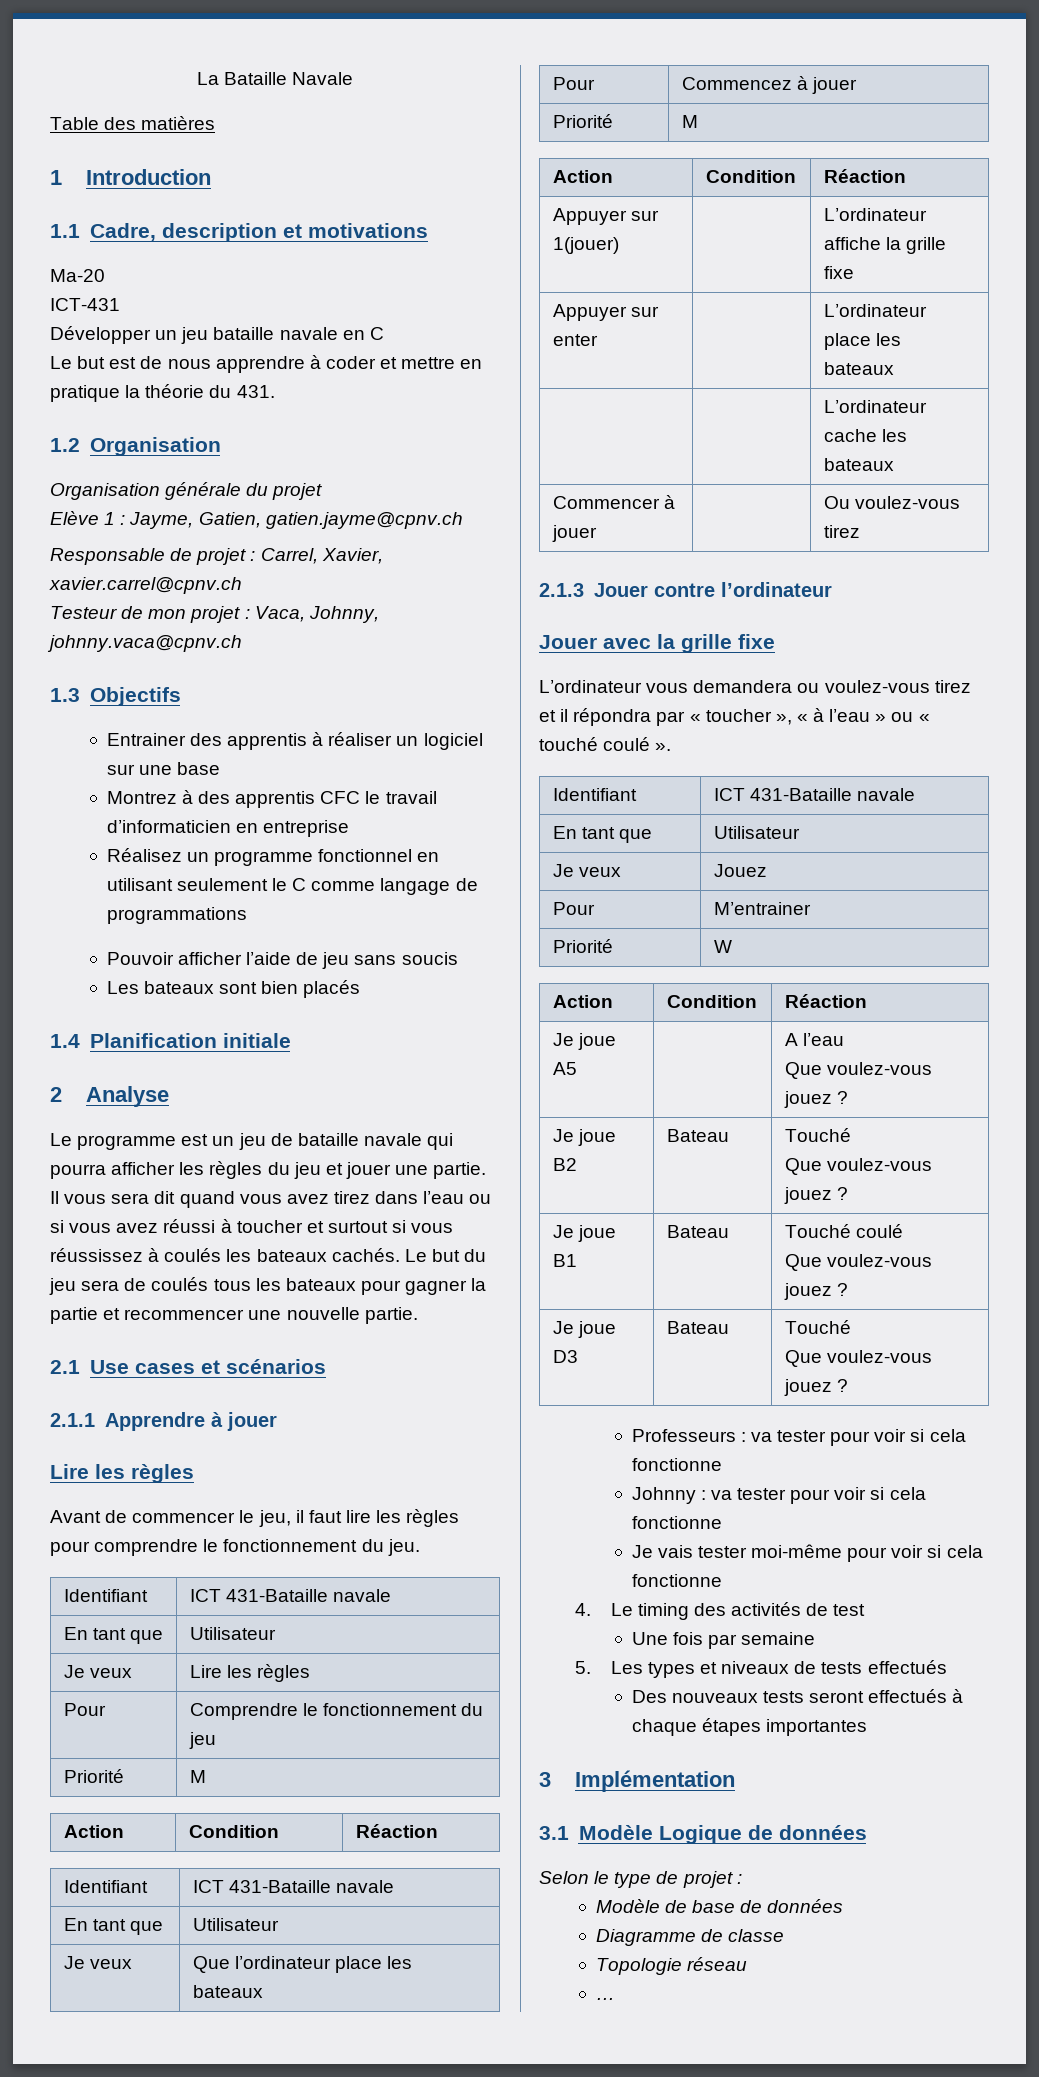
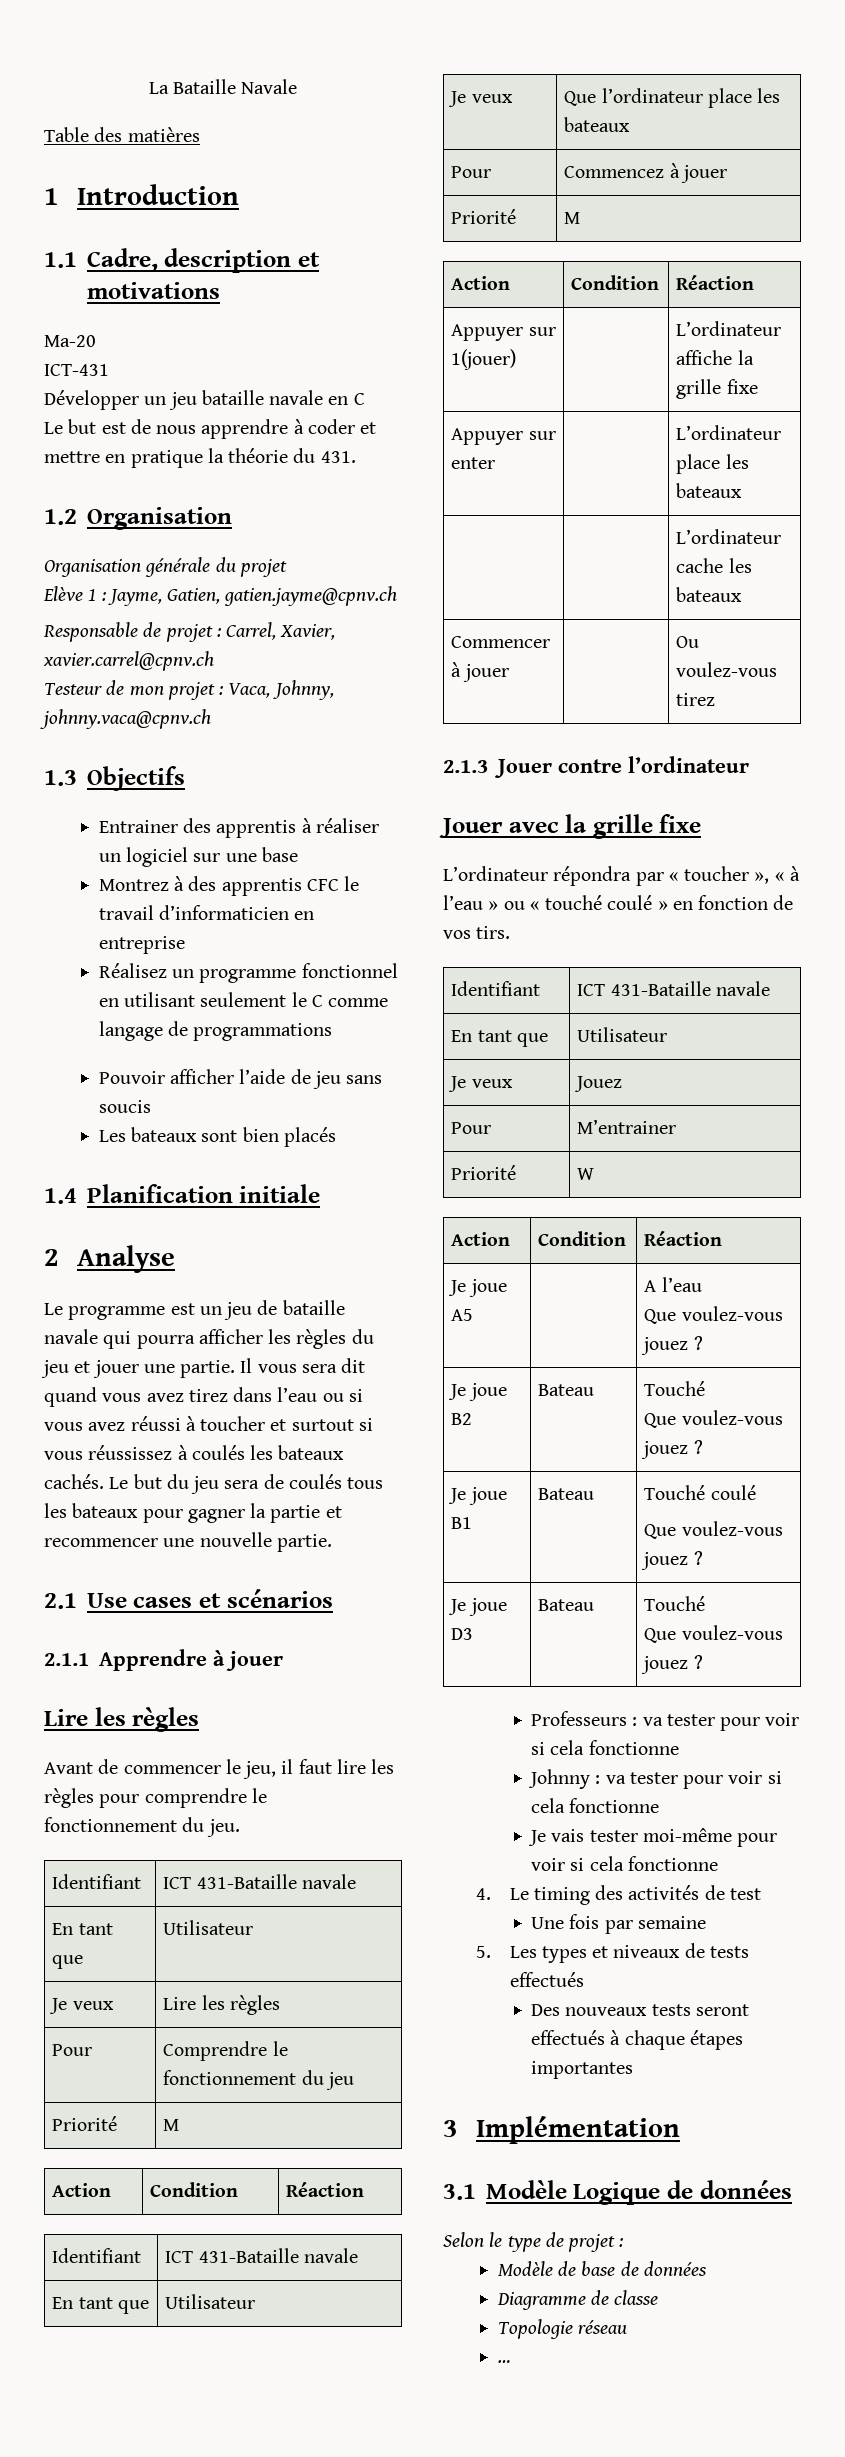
[646,680,971,693] [539,709,569,722] vous demandera ou voulez-vous tirez et il -> (548, 873) none
[655,743,672,751] ». -> [657,895,794,910] [443,926,511,939] » en fonction de vos tirs.

